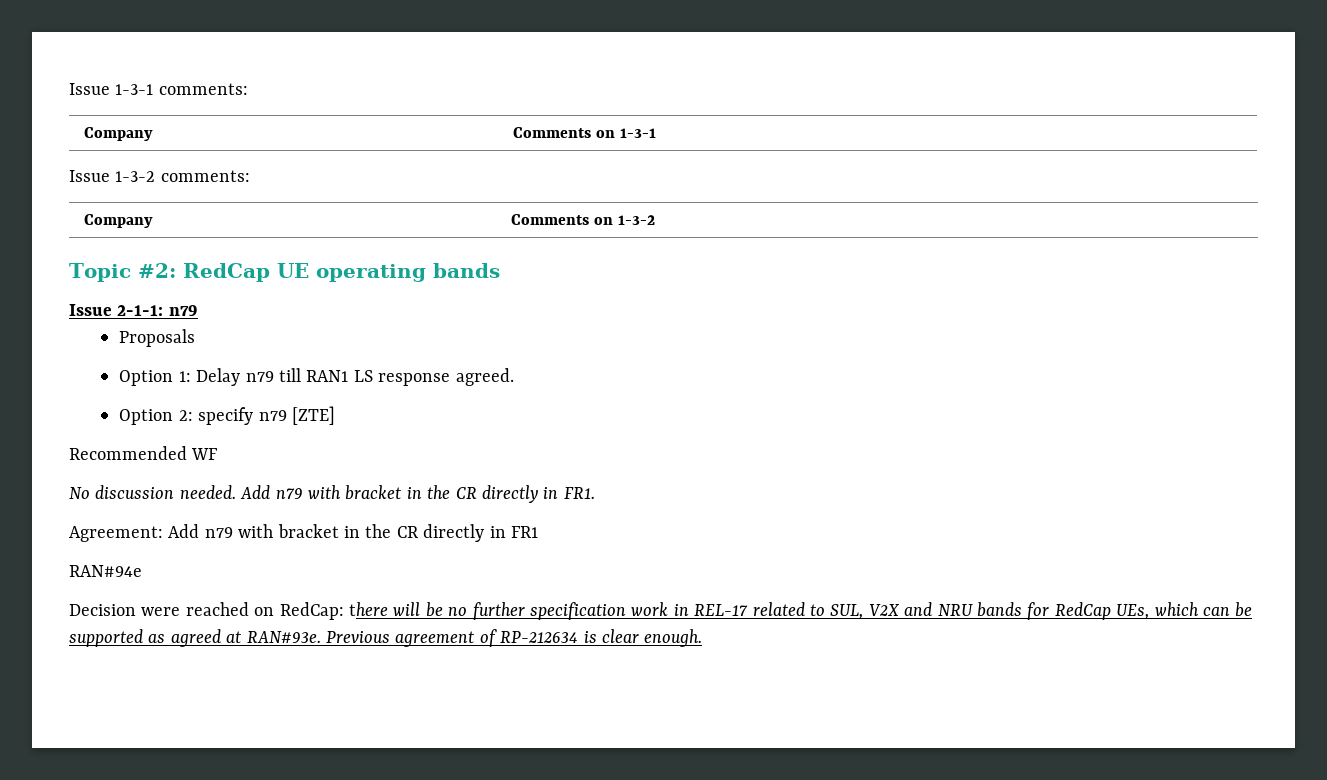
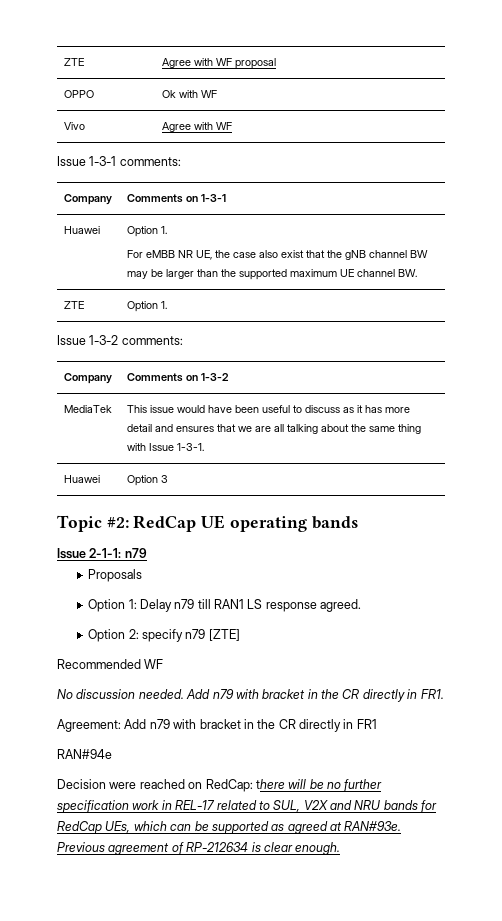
(69, 89) none -> [64,58,85,66] [162,58,277,69] [64,90,95,98] [162,90,218,98] [64,122,86,130] [162,122,233,132] ZTE | Agree with WF proposal // OPPO | Ok with WF // Vivo | Agree with WF //
(656, 133) none -> [64,226,101,234] [127,226,168,237] [127,250,429,260] [127,269,418,280] [64,301,85,309] [127,301,168,312] // Huawei | Option 1. // For eMBB NR UE, the case also exist that the gNB channel BW may be larger than the supported maximum UE channel BW. // ZTE | Option 1.
(655, 220) none -> [64,405,113,413] [127,405,411,413] [127,424,422,434] [127,443,205,451] [64,475,101,483] [127,475,169,486] // MediaTek | This issue would have been useful to discuss as it has more detail and ensures that we are all talking about the same thing with Issue 1-3-1. // Huawei | Option 3

